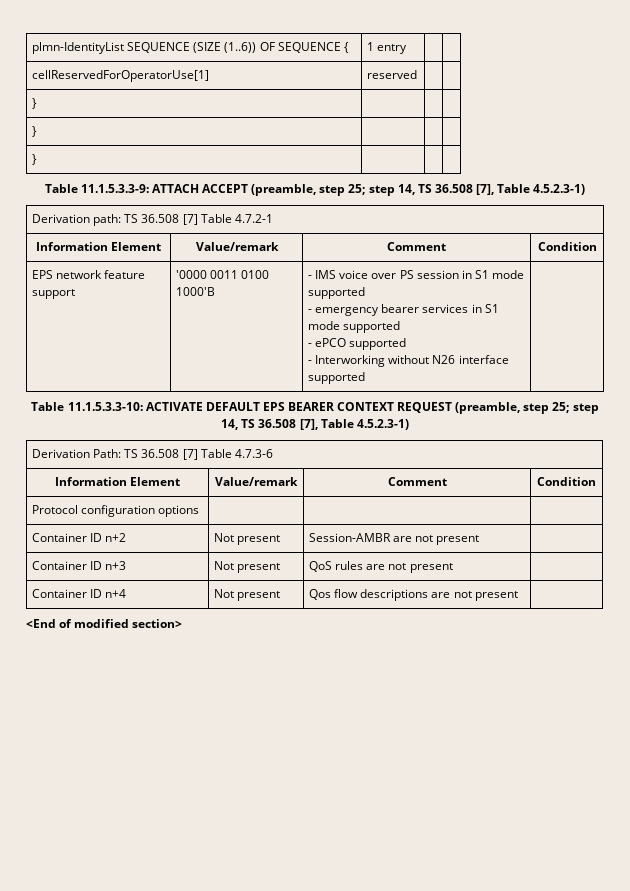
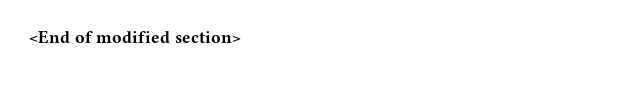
[32,42,349,54] [367,42,408,54] [32,70,210,82] [367,70,418,79] [32,98,38,109] [32,126,38,137] [32,154,38,165] [44,184,586,196] [32,214,273,226] [35,242,162,251] [195,242,279,251] [387,242,446,251] [537,242,597,251] [32,270,146,279] [32,289,76,299] [176,270,270,279] [176,287,216,296] [308,270,524,279] [308,287,366,299] [308,304,499,316] [308,321,401,333] [308,338,407,350] [308,355,509,367] [308,372,366,384] [31,402,599,414] [221,419,409,430] [32,449,273,460] [54,477,181,486] [215,477,298,486] [387,477,447,486] [537,477,596,486] [32,505,200,517] [32,533,127,542] [214,533,281,545] [309,533,480,545] [32,561,127,570] [214,561,281,573] [309,561,453,573] [32,589,127,598] [214,589,281,601] [309,589,518,601] plmn-IdentityList SEQUENCE (SIZE (1..6)) OF SEQUENCE { | 1 entry | | // cellReservedForOperatorUse[1] | reserved | | // } | | | // } | | | // } | | | // Table 11.1.5.3.3-9: ATTACH ACCEPT (preamble, step 25; step 14, TS 36.508 [7], Table 4.5.2.3-1) // Derivation path: TS 36.508 [7] Table 4.7.2-1 // Information Element | Value/remark | Comment | Condition // EPS network feature support | '0000 0011 0100 1000'B | - IMS voice over PS session in S1 mode supported // - emergency bearer services in S1 mode supported // - ePCO supported // - Interworking without N26 interface supported | // Table 11.1.5.3.3-10: ACTIVATE DEFAULT EPS BEARER CONTEXT REQUEST (preamble, step 25; step 14, TS 36.508 [7], Table 4.5.2.3-1) // Derivation Path: TS 36.508 [7] Table 4.7.3-6 // Information Element | Value/remark | Comment | Condition // Protocol configuration options | | | // Container ID n+2 | Not present | Session-AMBR are not present | // Container ID n+3 | Not present | QoS rules are not present | // Container ID n+4 | Not present | Qos flow descriptions are not present | // -> (29, 37) none

